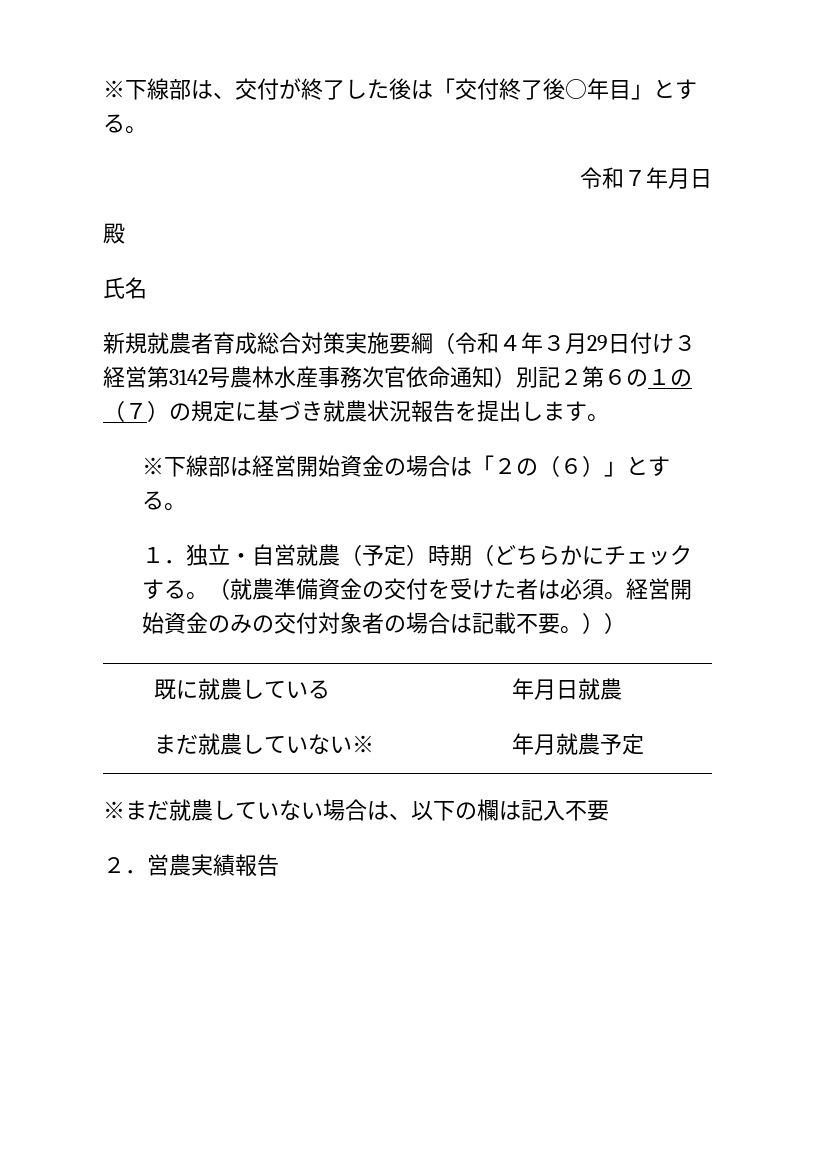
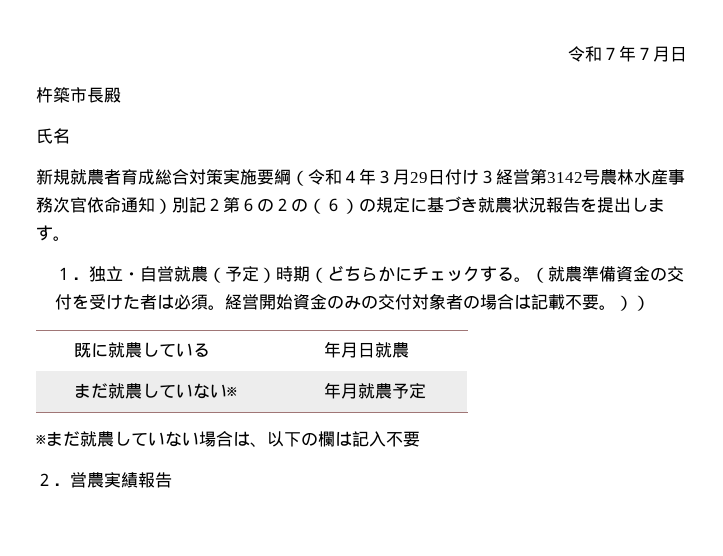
[103,78,697,100] [103,114,147,134] ※下線部は、交付が終了した後は「交付終了後○年目」とする。 // -> (568, 54) none
(668, 178) none -> [636,47,653,60] ７
(712, 179) none -> [36,87,104,103] 杵築市長
[648,369,692,387] [103,401,147,422] １の（７ -> [274,198,342,214] ２の（６
[142,455,671,477] [142,491,187,511] // ※下線部は経営開始資金の場合は「２の（６）」とする。 -> (70, 238) none

